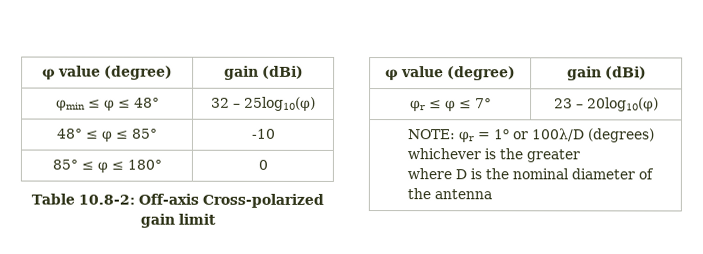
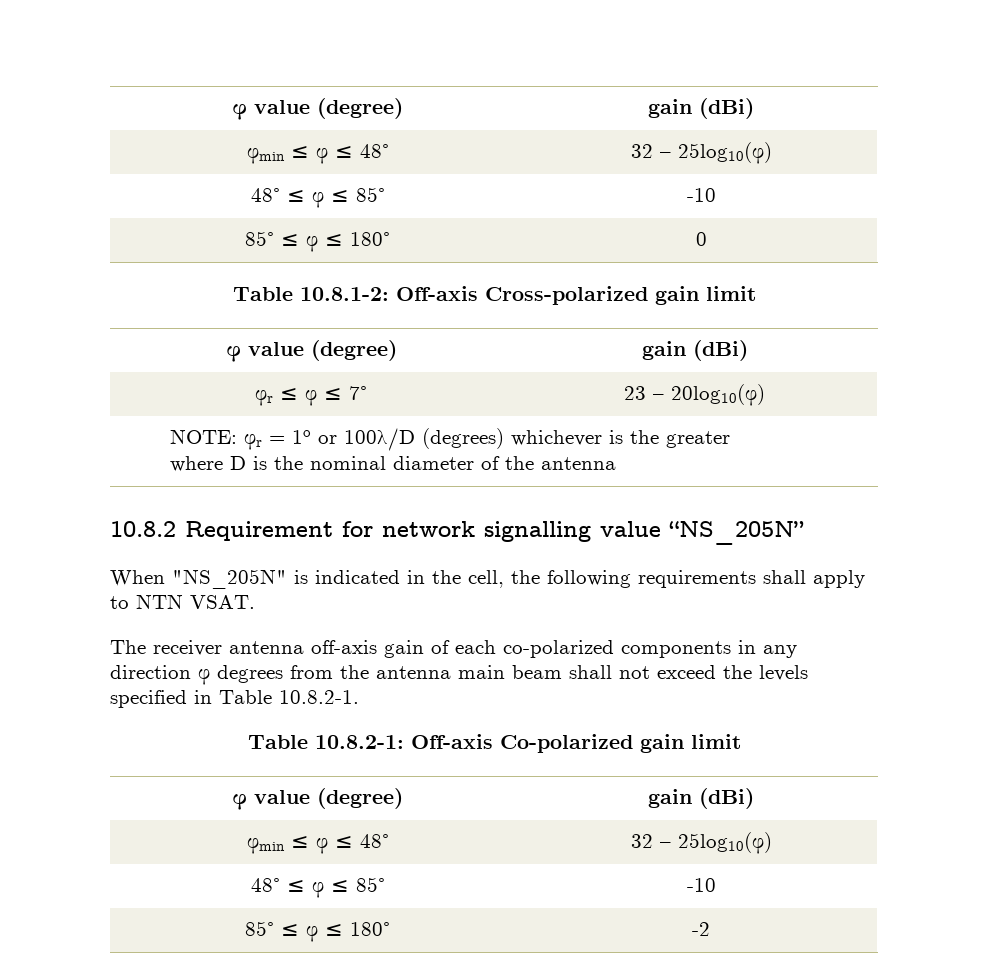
[77,194,135,205] 10.8-2: -> [299,287,389,301] 10.8.1-2:
(492, 194) none -> [110,521,804,545] [110,569,865,589] [110,594,255,609] [110,640,797,658] [110,665,808,685] [110,690,359,708] [247,734,741,753] [232,788,403,810] [648,788,754,809] [246,834,389,854] [630,832,772,854] [250,877,385,898] [686,878,716,892] [245,921,390,942] [692,922,710,936] // 10.8.2 Requirement for network signalling value “NS_205N” // When "NS_205N" is indicated in the cell, the following requirements shall apply to NTN VSAT. // The receiver antenna off-axis gain of each co-polarized components in any direction φ degrees from the antenna main beam shall not exceed the levels specified in Table 10.8.2-1. // Table 10.8.2-1: Off-axis Co-polarized gain limit // φ value (degree) | gain (dBi) // φmin ≤ φ ≤ 48° | 32 – 25log10(φ) // 48° ≤ φ ≤ 85° | -10 // 85° ≤ φ ≤ 180° | -2

